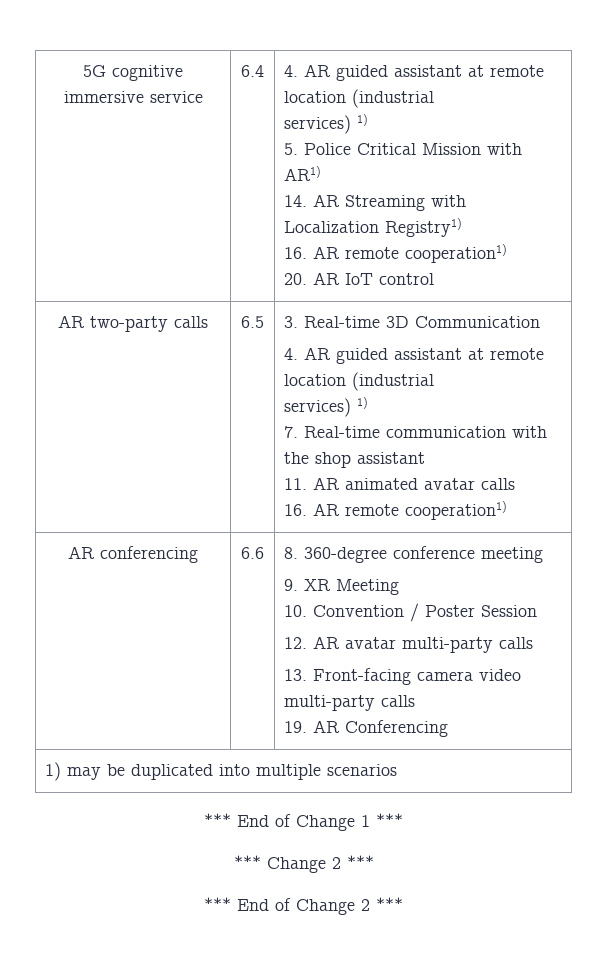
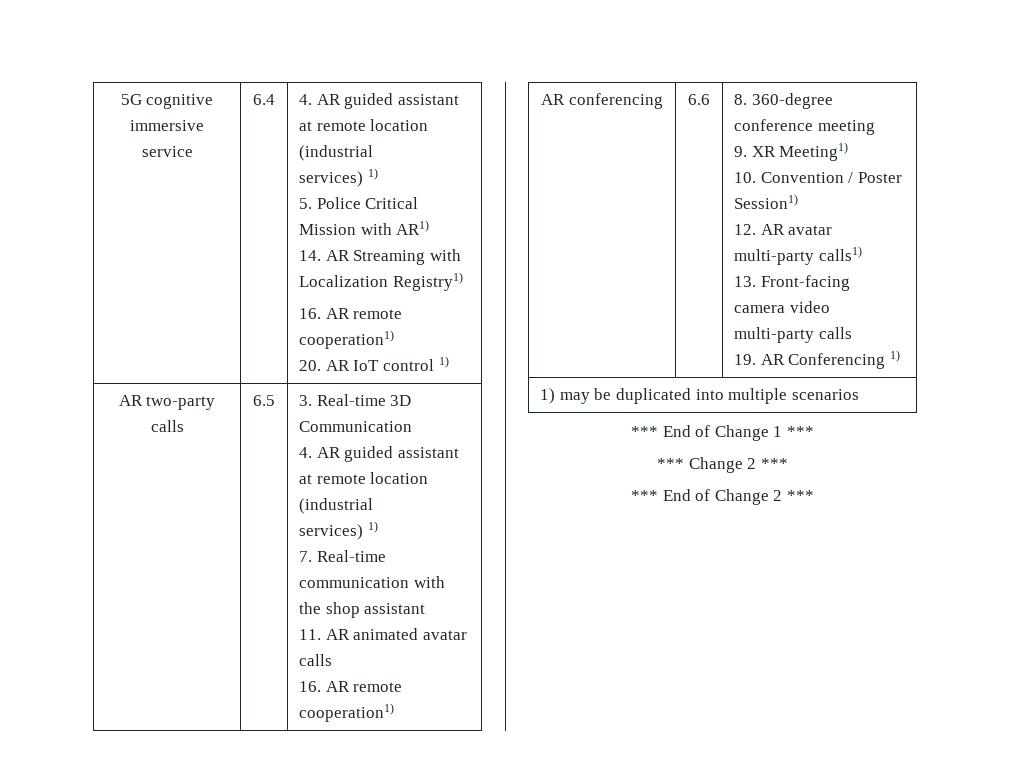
(435, 279) none -> [438,356,449,368] 1)
[336,579,400,595] Meeting -> [779,142,849,161] Meeting1)
[481,605,538,617] Session -> [734,194,799,209] Session1)
[499,637,534,649] calls -> [818,246,862,261] calls1)
(449, 728) none -> [889,350,900,362] 1)

